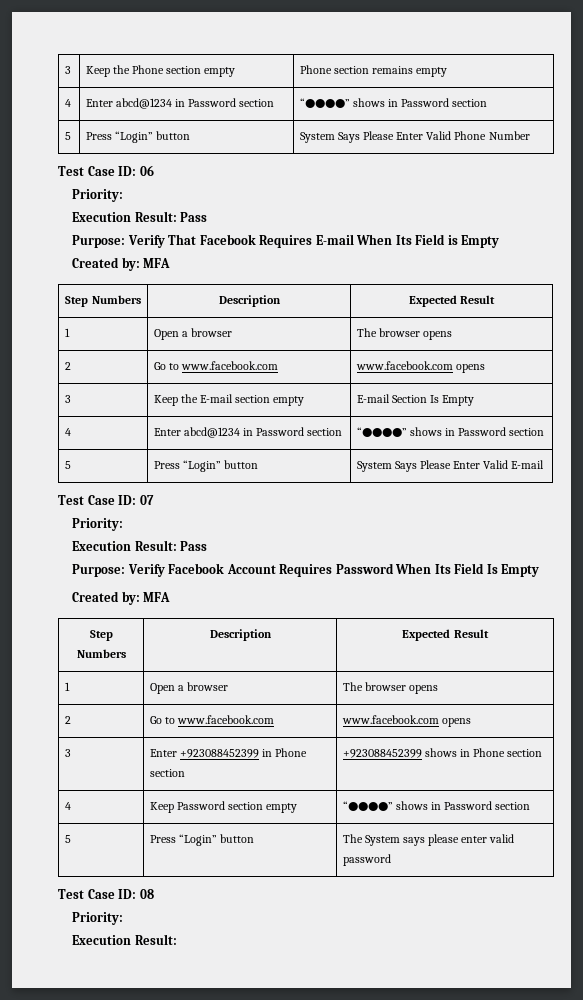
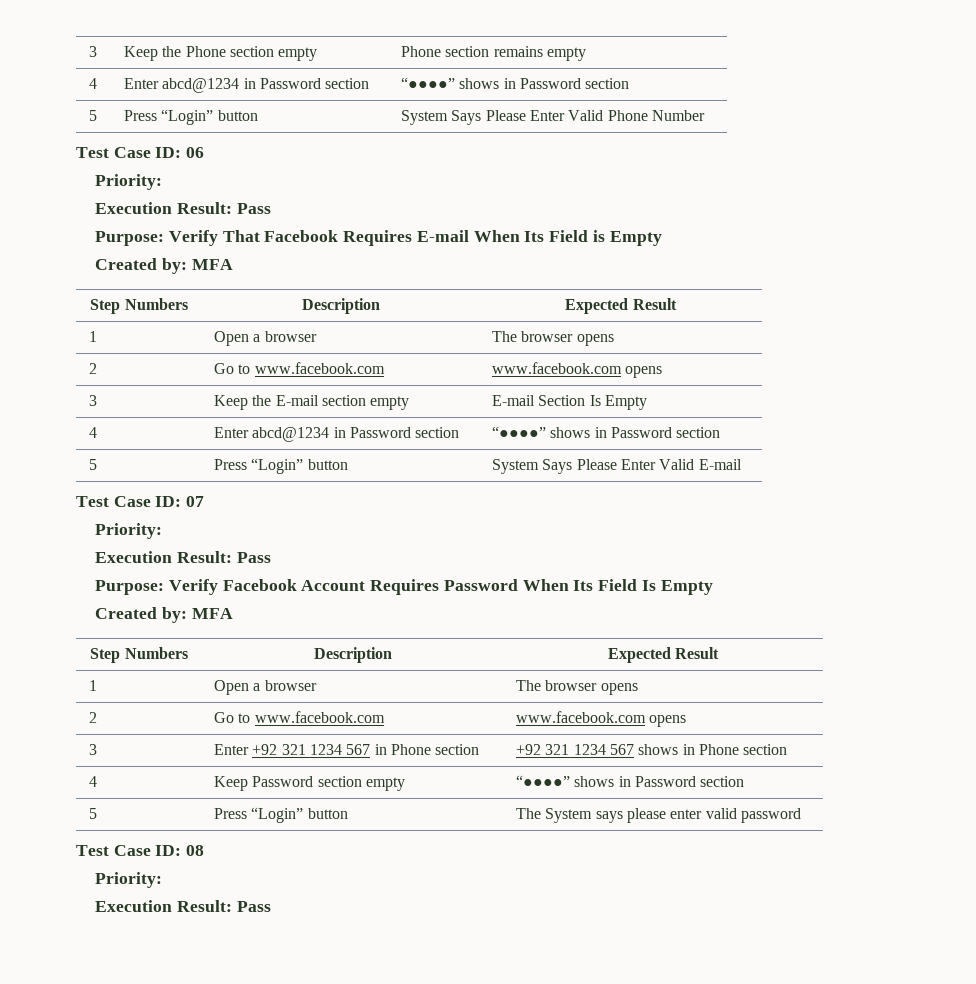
[180,749,260,758] +923088452399 -> [252,744,371,755] +92 321 1234 567
[342,749,422,758] +923088452399 -> [516,744,635,755] +92 321 1234 567
(177, 939) none -> [236,901,271,912] Pass

